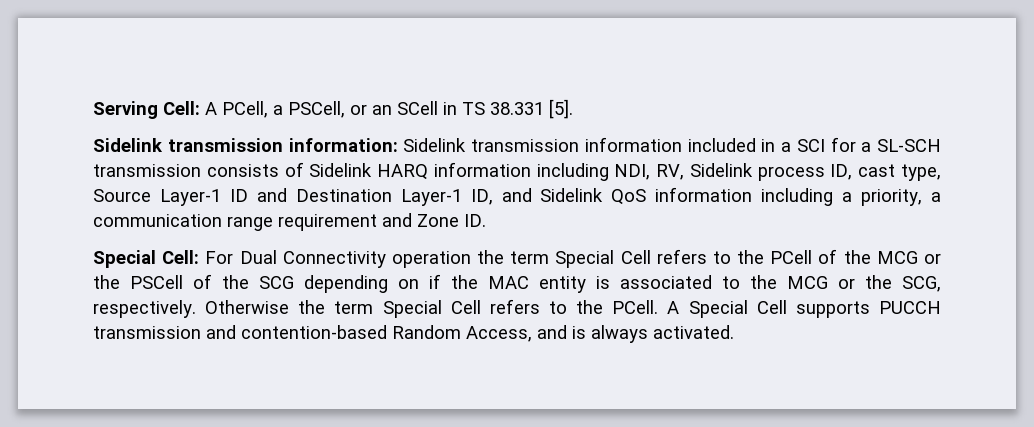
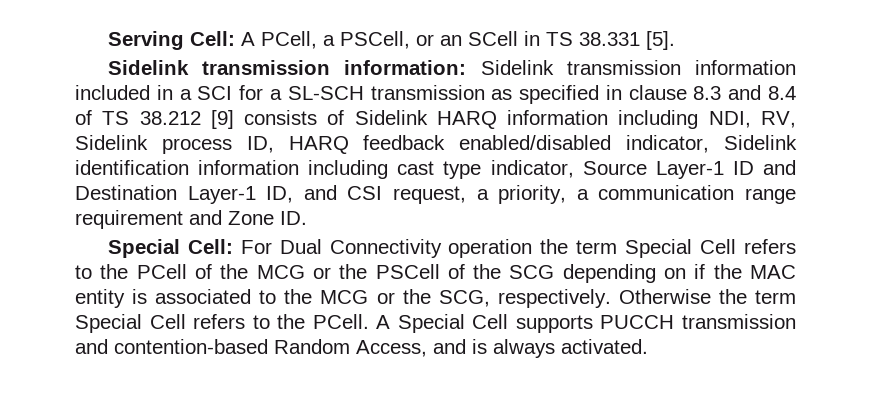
(201, 170) none -> [491,85,797,104] [75,110,234,129] as specified in clause 8.3 and 8.4 of TS 38.212 [9]
[858,164,941,181] cast type, -> [288,135,797,154] [75,160,574,179] HARQ feedback enabled/disabled indicator, Sidelink identification information including cast type indicator,
[540,187,834,206] Sidelink QoS information including -> [347,186,466,204] CSI request,

